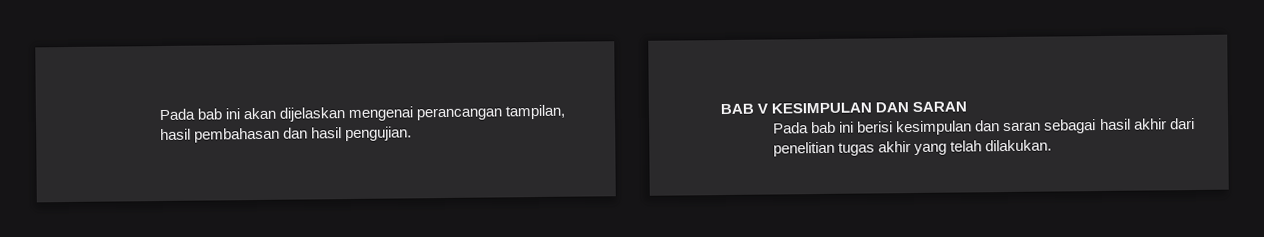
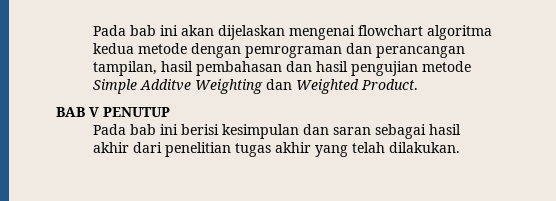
(415, 114) none -> [358,25,493,40] [93,43,373,58] flowchart algoritma kedua metode dengan pemrograman dan
[345,126,413,142] pengujian. -> [351,61,472,76] [93,79,419,94] pengujian metode Simple Additve Weighting dan Weighted Product.
[771,101,968,114] KESIMPULAN DAN SARAN -> [103,107,170,117] PENUTUP

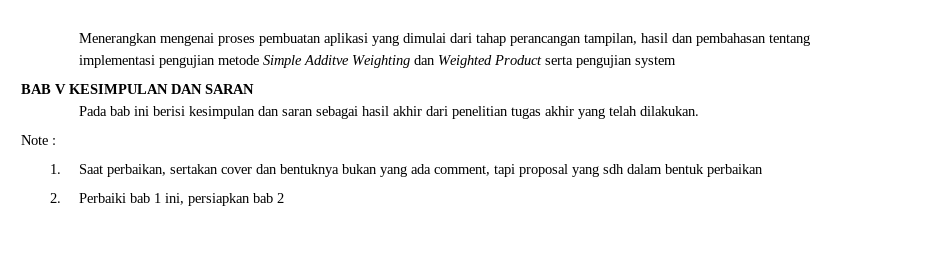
[93,25,493,40] [93,43,466,58] [93,61,349,76] Pada bab ini akan dijelaskan mengenai flowchart algoritma kedua metode dengan pemrograman dan perancangan tampilan, hasil pembahasan dan hasil -> [78,33,810,46] [78,55,155,68] Menerangkan mengenai proses pembuatan aplikasi yang dimulai dari tahap perancangan tampilan, hasil dan pembahasan tentang implementasi
[361,79,419,90] Product. -> [493,55,676,68] Product serta pengujian system
[103,107,170,117] PENUTUP -> [69,84,254,94] KESIMPULAN DAN SARAN
(461, 147) none -> [21,135,56,145] [49,164,763,177] [49,193,284,206] // Note : // 1. Saat perbaikan, sertakan cover dan bentuknya bukan yang ada comment, tapi proposal yang sdh dalam bentuk perbaikan // 2. Perbaiki bab 1 ini, persiapkan bab 2

